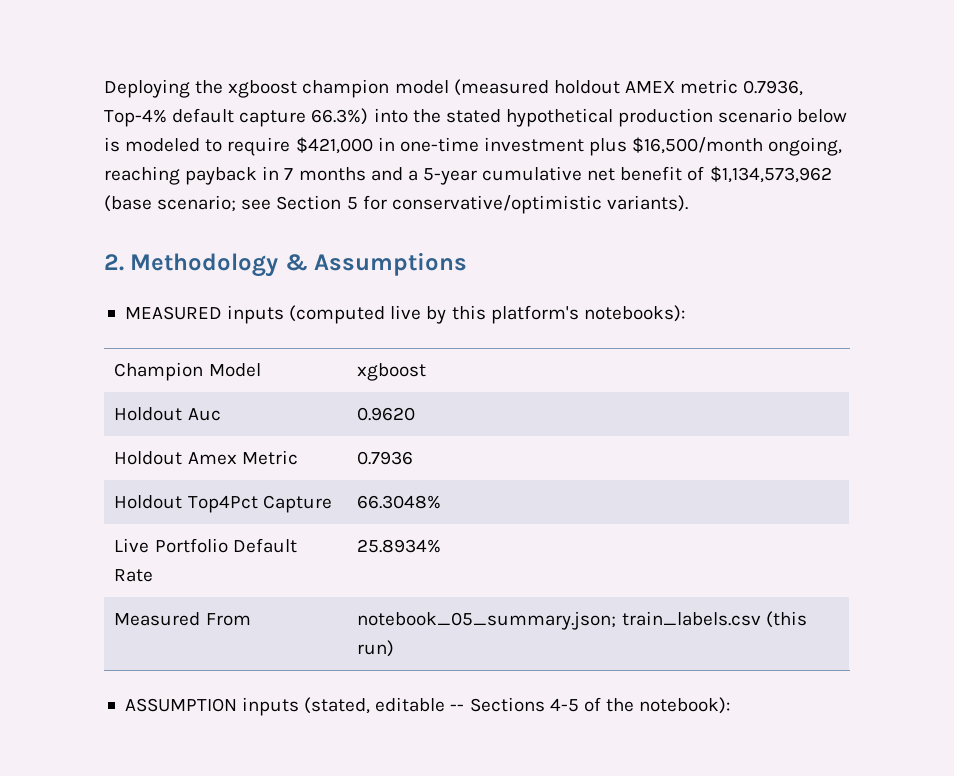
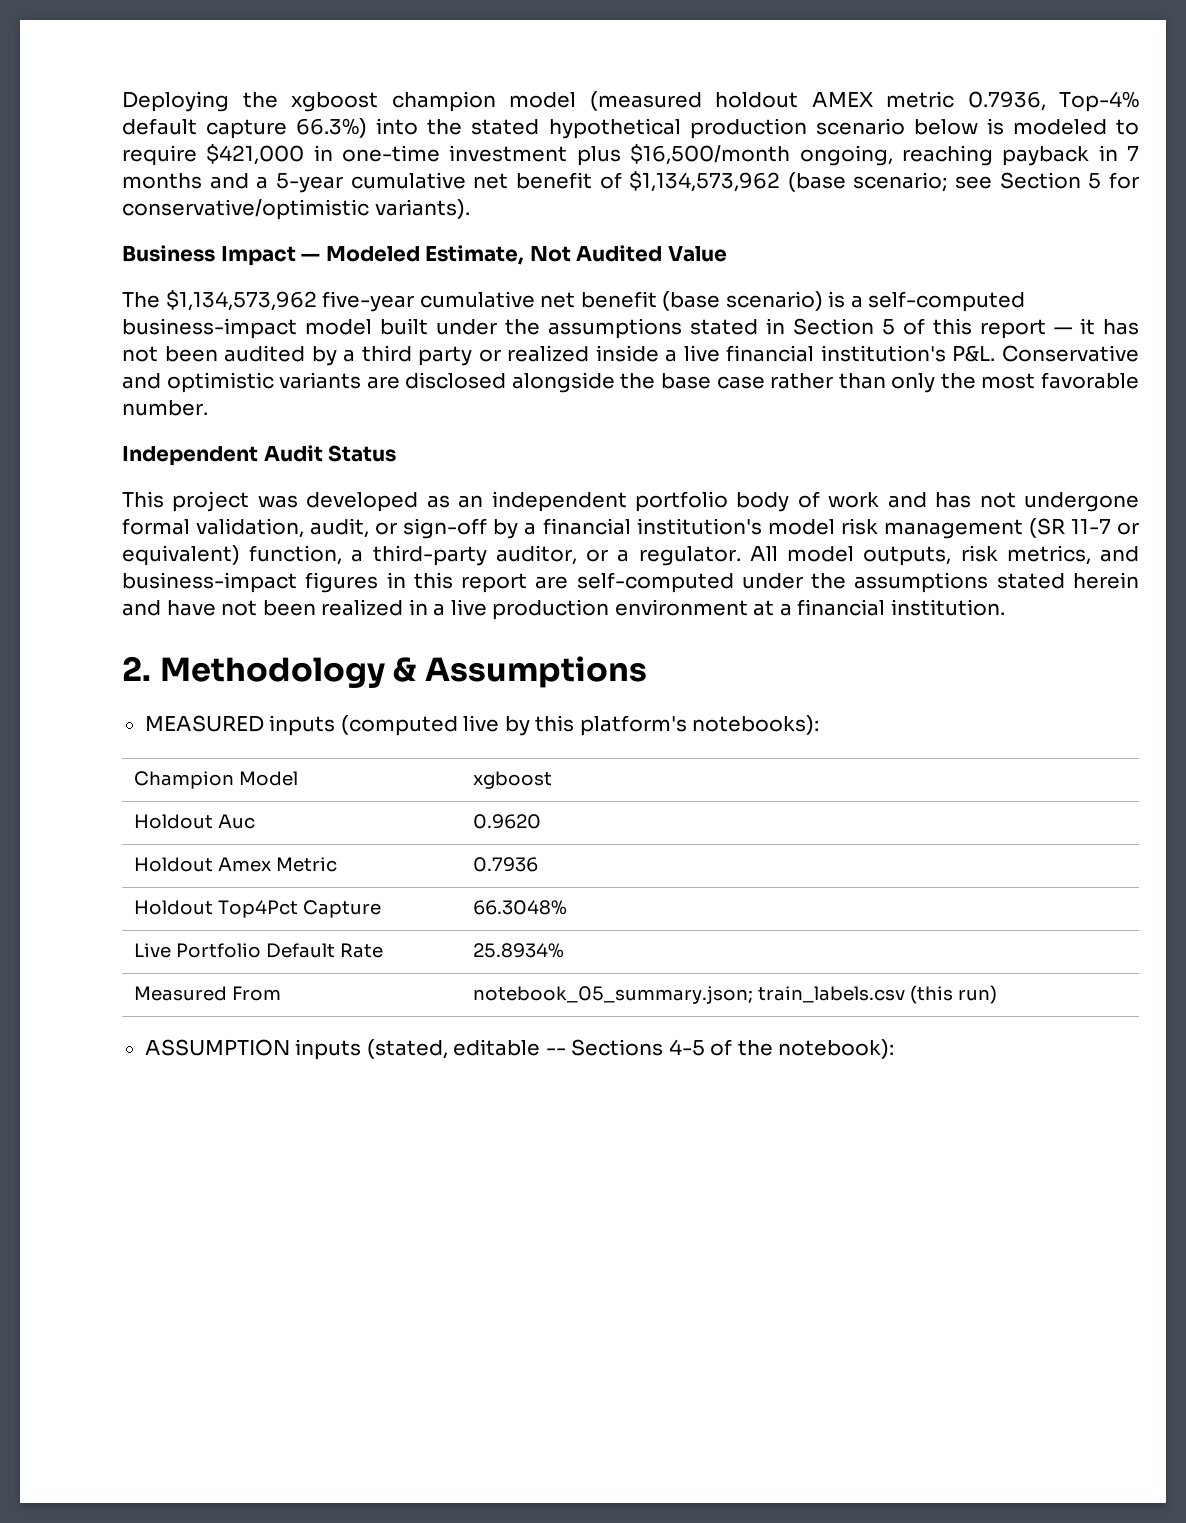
(688, 203) none -> [122,245,727,266] [122,290,1026,312] [122,318,1139,339] [122,345,1139,366] [122,372,1139,393] [122,400,208,416] [122,445,397,466] [122,491,1139,512] [122,518,1139,539] [122,545,1140,566] [122,572,1139,593] [122,599,1005,620] // Business Impact — Modeled Estimate, Not Audited Value // The $1,134,573,962 five-year cumulative net benefit (base scenario) is a self-computed business-impact model built under the assumptions stated in Section 5 of this report — it has not been audited by a third party or realized inside a live financial institution's P&L. Conservative and optimistic variants are disclosed alongside the base case rather than only the most favorable number. // Independent Audit Status // This project was developed as an independent portfolio body of work and has not undergone formal validation, audit, or sign-off by a financial institution's model risk management (SR 11-7 or equivalent) function, a third-party auditor, or a regulator. All model outputs, risk metrics, and business-impact figures in this report are self-computed under the assumptions stated herein and have not been realized in a live production environment at a financial institution.

